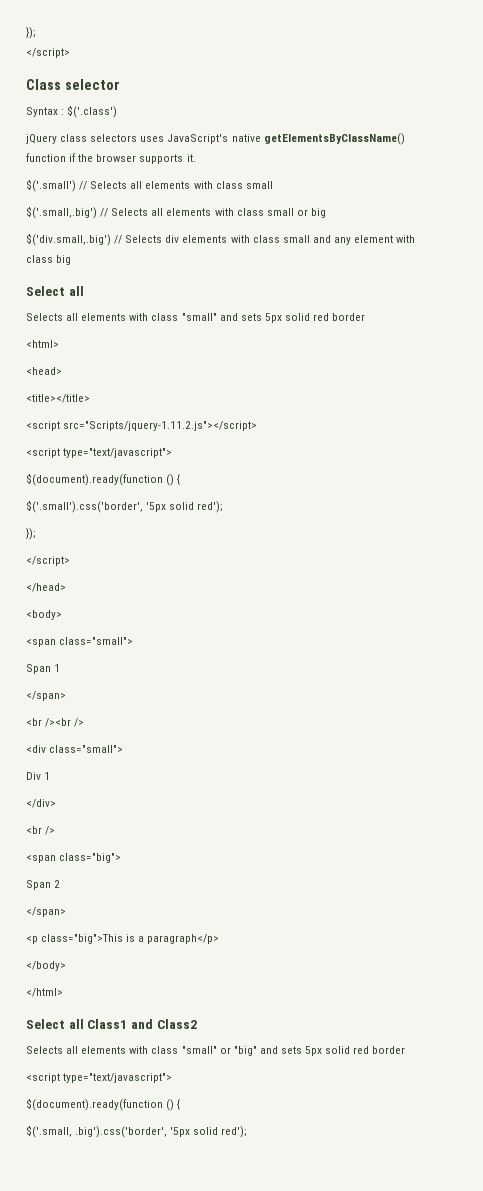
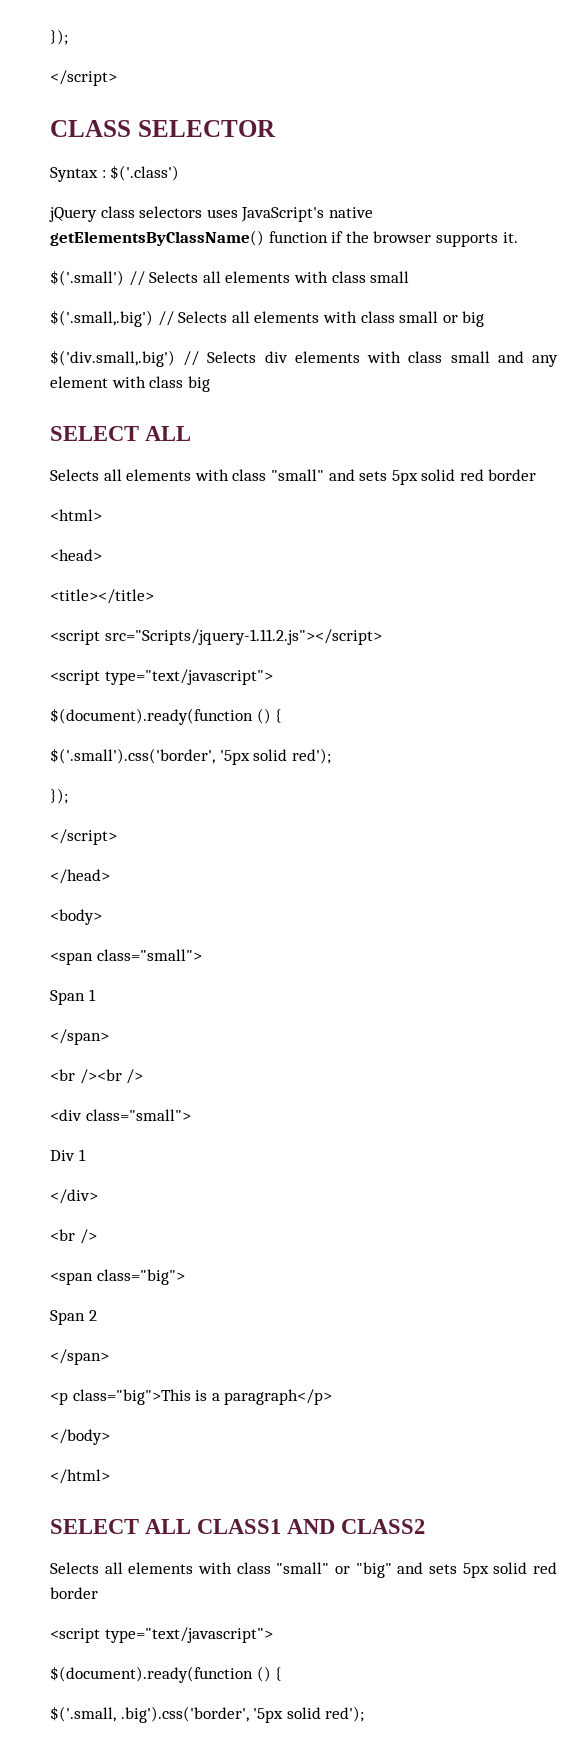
[26,27,36,39] [26,48,70,58] [26,79,120,90] }); // </script> // Class selector -> [50,29,68,45] [50,70,117,86] [50,120,276,137] }); // </script> // CLASS SELECTOR
[26,286,84,296] Select all -> [50,426,192,441] SELECT ALL
[26,1019,197,1029] Select all Class1 and Class2 -> [50,1519,426,1534] SELECT ALL CLASS1 AND CLASS2

